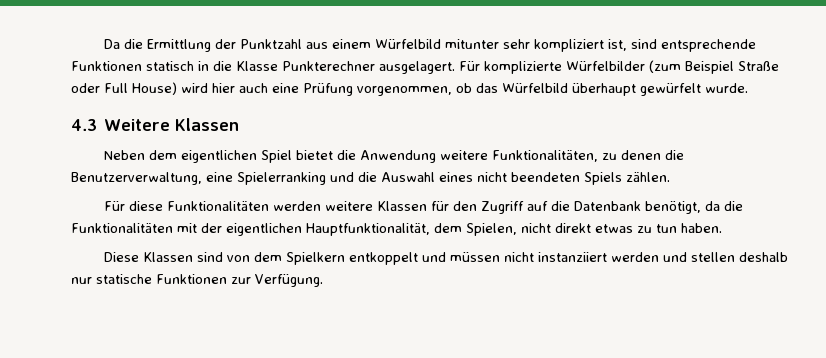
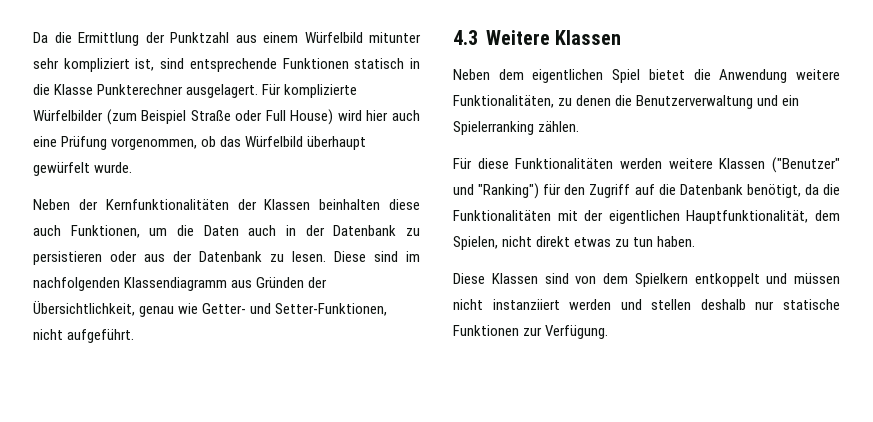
(748, 88) none -> [33,199,420,210] [33,225,421,238] [33,251,420,265] [33,277,328,291] [33,300,388,317] [33,329,135,343] // Neben der Kernfunktionalitäten der Klassen beinhalten diese auch Funktionen, um die Daten auch in der Datenbank zu persistieren oder aus der Datenbank zu lesen. Diese sind im nachfolgenden Klassendiagramm aus Gründen der Übersichtlichkeit, genau wie Getter- und Setter-Funktionen, nicht aufgeführt.
[71,172,622,185] Benutzerverwaltung, eine Spielerranking und die Auswahl eines nicht beendeten Spiels -> [636,95,800,109] [453,121,534,135] Benutzerverwaltung und ein Spielerranking
(428, 206) none -> [772,157,841,173] [453,183,540,199] ("Benutzer" und "Ranking")

